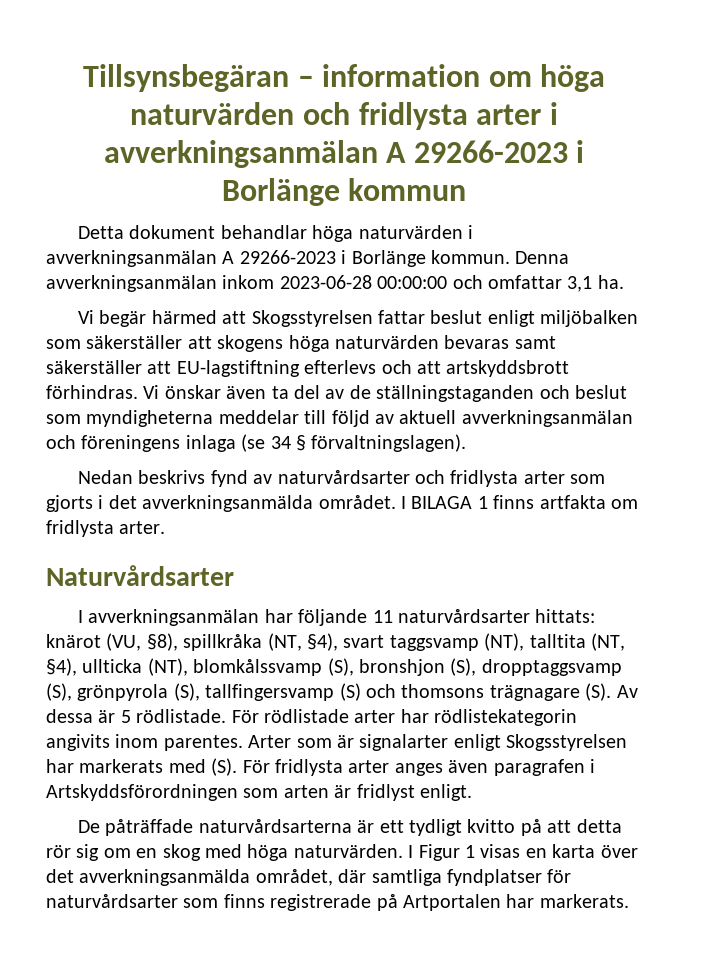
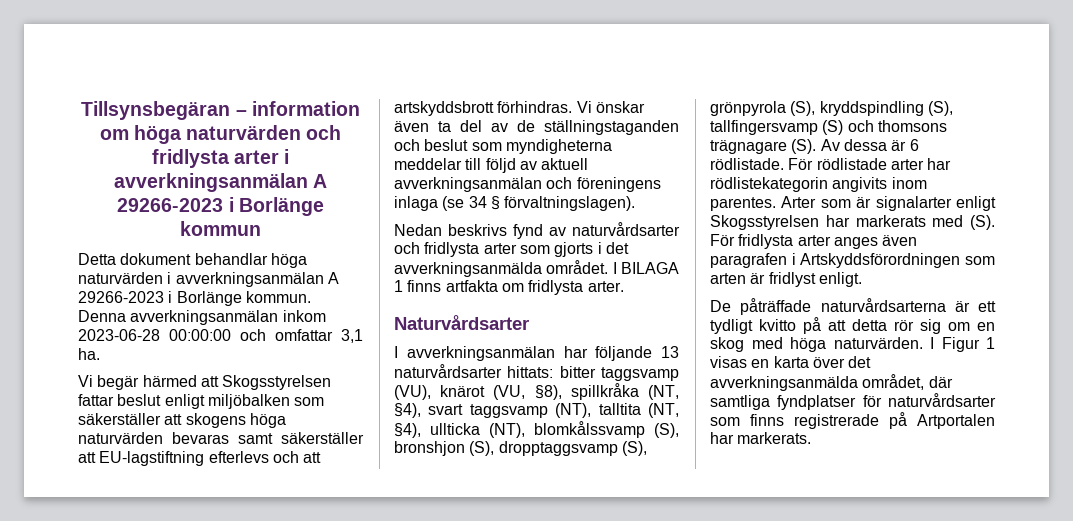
[372,610,393,623] 11 -> [661,346,679,358] 13
(596, 616) none -> [559,366,679,381] [394,385,431,400] bitter taggsvamp (VU),
(200, 692) none -> [819,101,953,116] kryddspindling (S),
[120,710,131,723] 5 -> [909,139,919,151] 6

